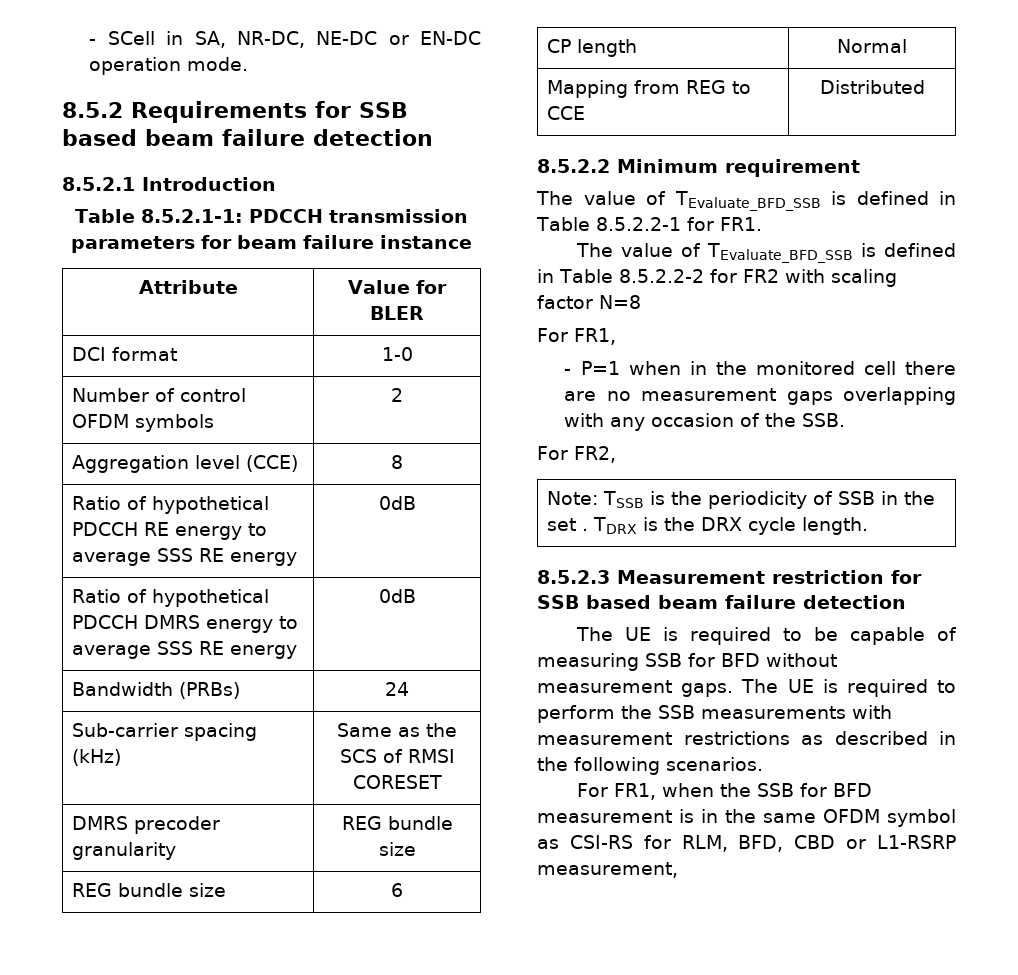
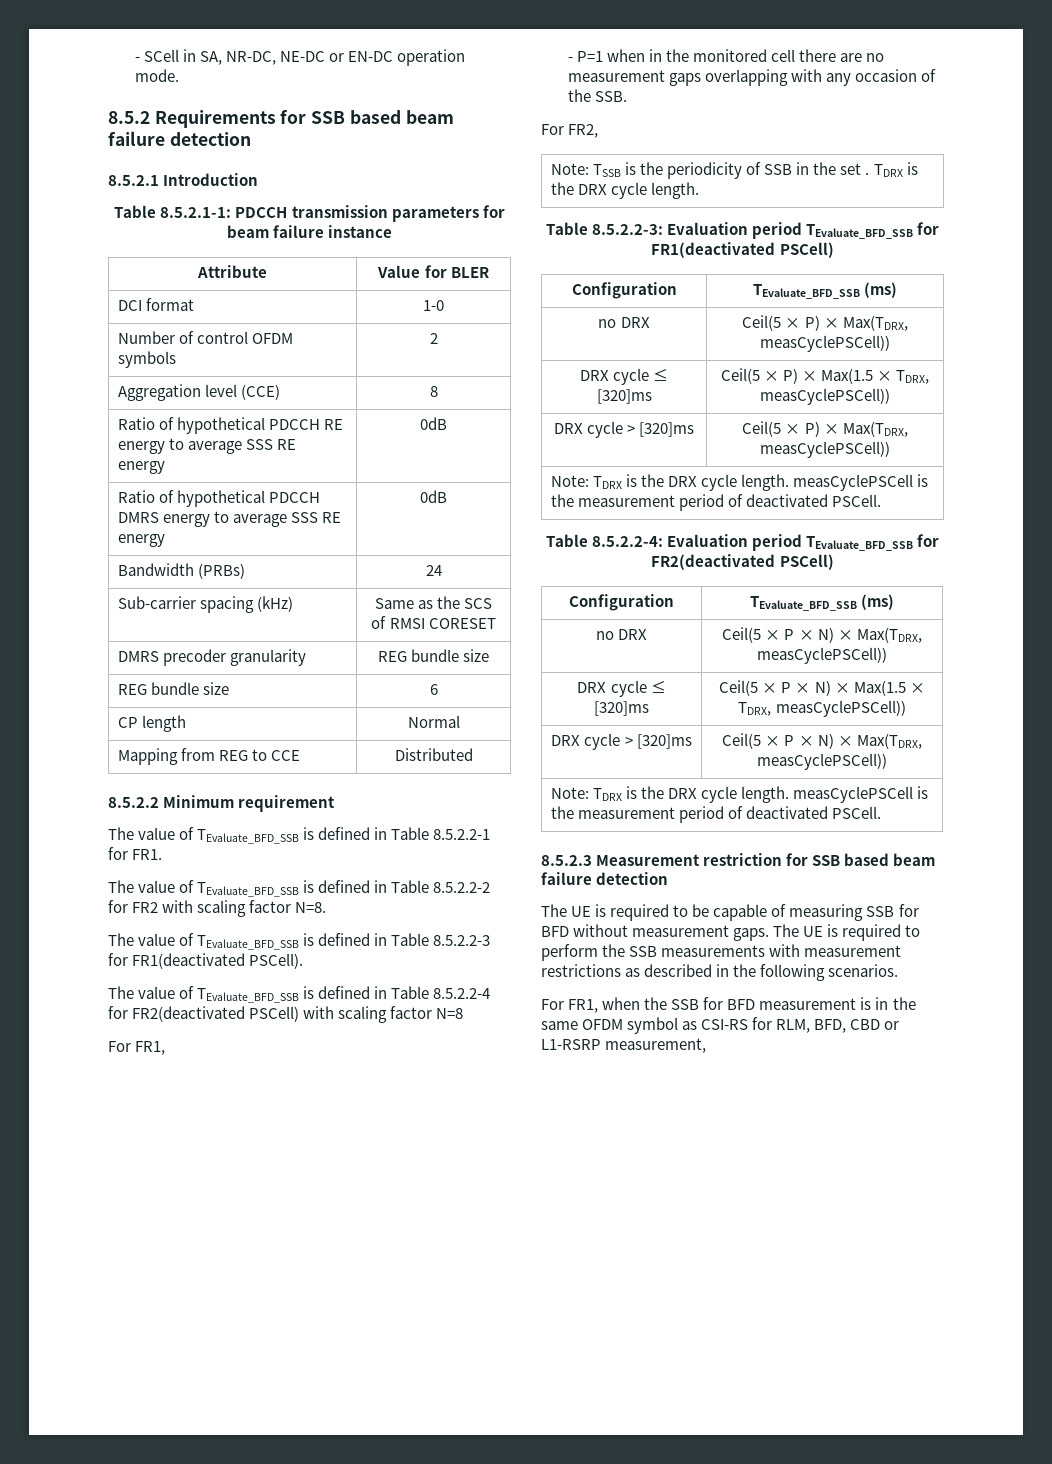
(593, 302) none -> [295,902,327,913] [108,933,491,950] [108,953,304,969] [108,986,491,1003] [108,1006,433,1023] N=8. // The value of TEvaluate_BFD_SSB is defined in Table 8.5.2.2-3 for FR1(deactivated PSCell). // The value of TEvaluate_BFD_SSB is defined in Table 8.5.2.2-4 for FR2(deactivated PSCell) with scaling factor
(868, 526) none -> [545,222,940,239] [651,242,834,258] [571,282,677,299] [752,282,898,299] [598,317,650,328] [742,315,908,331] [760,335,890,352] [579,368,669,385] [596,389,652,404] [720,368,930,384] [760,388,890,405] [553,421,695,438] [742,421,908,437] [760,441,890,458] [550,474,929,491] [550,494,882,511] [545,534,940,551] [651,554,834,570] [569,594,674,611] [749,594,895,611] [595,629,648,640] [722,627,922,643] [757,647,887,664] [577,680,666,697] [594,701,649,716] [719,680,925,696] [738,700,906,717] [551,733,692,750] [722,733,922,749] [757,753,887,770] [550,786,929,803] [550,806,882,823] // Table 8.5.2.2-3: Evaluation period TEvaluate_BFD_SSB for FR1(deactivated PSCell) // Configuration | TEvaluate_BFD_SSB (ms) // no DRX | Ceil(5 × P) × Max(TDRX, measCyclePSCell)) // DRX cycle ≤ [320]ms | Ceil(5 × P) × Max(1.5 × TDRX, measCyclePSCell)) // DRX cycle > [320]ms | Ceil(5 × P) × Max(TDRX, measCyclePSCell)) // Note: TDRX is the DRX cycle length. measCyclePSCell is the measurement period of deactivated PSCell. // Table 8.5.2.2-4: Evaluation period TEvaluate_BFD_SSB for FR2(deactivated PSCell) // Configuration | TEvaluate_BFD_SSB (ms) // no DRX | Ceil(5 × P × N) × Max(TDRX, measCyclePSCell)) // DRX cycle ≤ [320]ms | Ceil(5 × P × N) × Max(1.5 × TDRX, measCyclePSCell)) // DRX cycle > [320]ms | Ceil(5 × P × N) × Max(TDRX, measCyclePSCell)) // Note: TDRX is the DRX cycle length. measCyclePSCell is the measurement period of deactivated PSCell.

